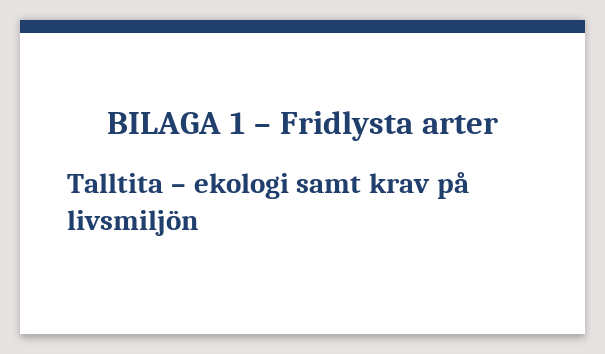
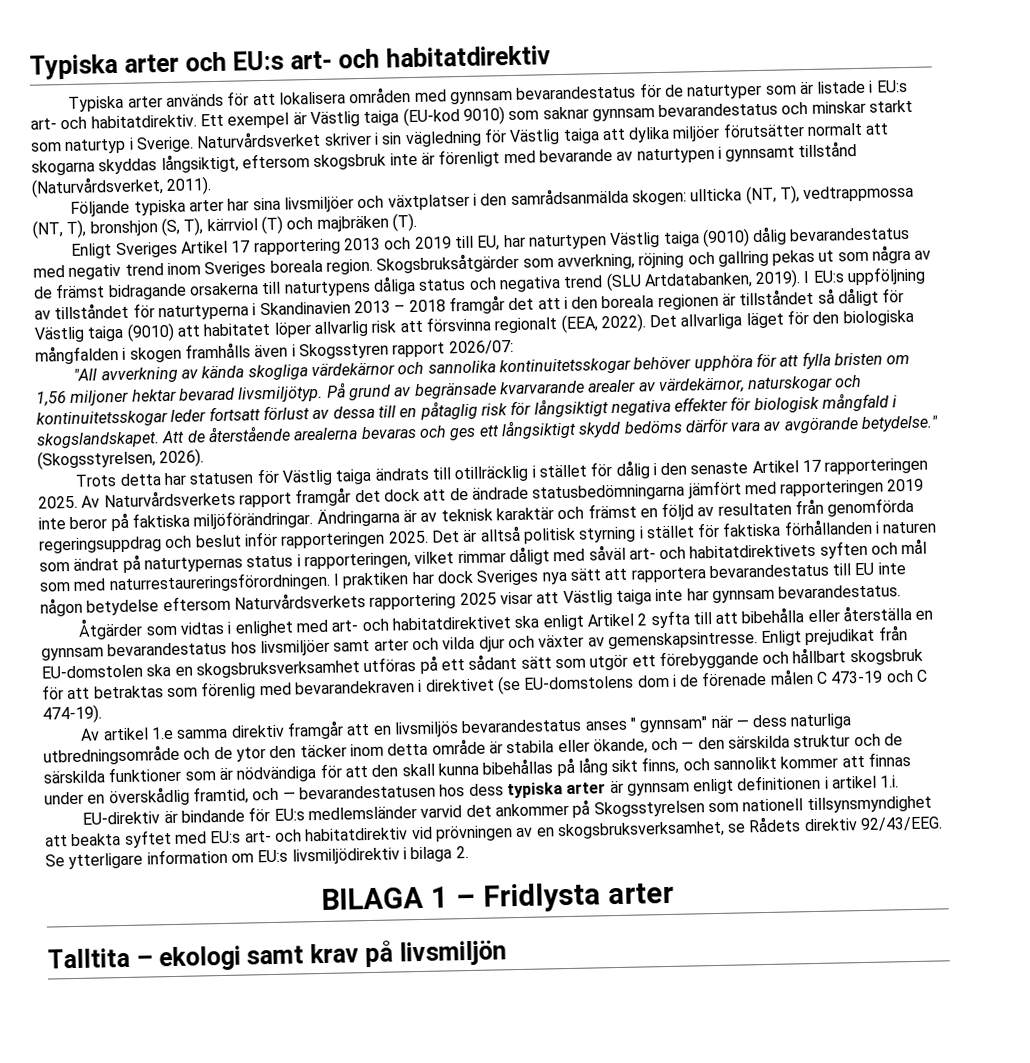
(107, 123) none -> [29,45,551,80] [68,79,908,112] [30,99,914,130] [31,122,890,155] [31,140,858,176] [31,176,213,198] [70,184,915,217] [32,212,417,239] [71,226,911,259] [33,244,932,280] [33,266,927,301] [34,287,905,321] [34,309,914,343] [35,339,514,365] [73,351,911,384] [36,374,863,407] [36,392,898,428] [36,415,940,449] [37,448,205,470] [75,457,929,487] [38,478,925,509] [38,497,915,532] [39,518,938,554] [39,538,928,573] [39,562,906,594] [40,584,902,617] [78,604,934,640] [41,625,908,661] [41,647,923,679] [42,668,929,700] [42,704,102,724] [80,713,853,741] [43,733,904,766] [43,752,912,784] [44,774,900,807] [82,795,932,825] [45,816,944,848] [45,846,469,870] Typiska arter och EU:s art- och habitatdirektiv // Typiska arter används för att lokalisera områden med gynnsam bevarandestatus för de naturtyper som är listade i EU:s art- och habitatdirektiv. Ett exempel är Västlig taiga (EU-kod 9010) som saknar gynnsam bevarandestatus och minskar starkt som naturtyp i Sverige. Naturvårdsverket skriver i sin vägledning för Västlig taiga att dylika miljöer förutsätter normalt att skogarna skyddas långsiktigt, eftersom skogsbruk inte är förenligt med bevarande av naturtypen i gynnsamt tillstånd (Naturvårdsverket, 2011). // Följande typiska arter har sina livsmiljöer och växtplatser i den samrådsanmälda skogen: ullticka (NT, T), vedtrappmossa (NT, T), bronshjon (S, T), kärrviol (T) och majbräken (T). // Enligt Sveriges Artikel 17 rapportering 2013 och 2019 till EU, har naturtypen Västlig taiga (9010) dålig bevarandestatus med negativ trend inom Sveriges boreala region. Skogsbruksåtgärder som avverkning, röjning och gallring pekas ut som några av de främst bidragande orsakerna till naturtypens dåliga status och negativa trend (SLU Artdatabanken, 2019). I EU:s uppföljning av tillståndet för naturtyperna i Skandinavien 2013 – 2018 framgår det att i den boreala regionen är tillståndet så dåligt för Västlig taiga (9010) att habitatet löper allvarlig risk att försvinna regionalt (EEA, 2022). Det allvarliga läget för den biologiska mångfalden i skogen framhålls även i Skogsstyren rapport 2026/07: // "All avverkning av kända skogliga värdekärnor och sannolika kontinuitetsskogar behöver upphöra för att fylla bristen om 1,56 miljoner hektar bevarad livsmiljötyp. På grund av begränsade kvarvarande arealer av värdekärnor, naturskogar och kontinuitetsskogar leder fortsatt förlust av dessa till en påtaglig risk för långsiktigt negativa effekter för biologisk mångfald i skogslandskapet. Att de återstående arealerna bevaras och ges ett långsiktigt skydd bedöms därför vara av avgörande betydelse." (Skogsstyrelsen, 2026). // Trots detta har statusen för Västlig taiga ändrats till otillräcklig i stället för dålig i den senaste Artikel 17 rapporteringen 2025. Av Naturvårdsverkets rapport framgår det dock att de ändrade statusbedömningarna jämfört med rapporteringen 2019 inte beror på faktiska miljöförändringar. Ändringarna är av teknisk karaktär och främst en följd av resultaten från genomförda regeringsuppdrag och beslut inför rapporteringen 2025. Det är alltså politisk styrning i stället för faktiska förhållanden i naturen som ändrat på naturtypernas status i rapporteringen, vilket rimmar dåligt med såväl art- och habitatdirektivets syften och mål som med naturrestaureringsförordningen. I praktiken har dock Sveriges nya sätt att rapportera bevarandestatus till EU inte någon betydelse eftersom Naturvårdsverkets rapportering 2025 visar att Västlig taiga inte har gynnsam bevarandestatus. // Åtgärder som vidtas i enlighet med art- och habitatdirektivet ska enligt Artikel 2 syfta till att bibehålla eller återställa en gynnsam bevarandestatus hos livsmiljöer samt arter och vilda djur och växter av gemenskapsintresse. Enligt prejudikat från EU-domstolen ska en skogsbruksverksamhet utföras på ett sådant sätt som utgör ett förebyggande och hållbart skogsbruk för att betraktas som förenlig med bevarandekraven i direktivet (se EU-domstolens dom i de förenade målen C 473-19 och C 474-19). // Av artikel 1.e samma direktiv framgår att en livsmiljös bevarandestatus anses " gynnsam" när — dess naturliga utbredningsområde och de ytor den täcker inom detta område är stabila eller ökande, och — den särskilda struktur och de särskilda funktioner som är nödvändiga för att den skall kunna bibehållas på lång sikt finns, och sannolikt kommer att finnas under en överskådlig framtid, och — bevarandestatusen hos dess typiska arter är gynnsam enligt definitionen i artikel 1.i. // EU-direktiv är bindande för EU:s medlemsländer varvid det ankommer på Skogsstyrelsen som nationell tillsynsmyndighet att beakta syftet med EU:s art- och habitatdirektiv vid prövningen av en skogsbruksverksamhet, se Rådets direktiv 92/43/EEG. Se ytterligare information om EU:s livsmiljödirektiv i bilaga 2. //

